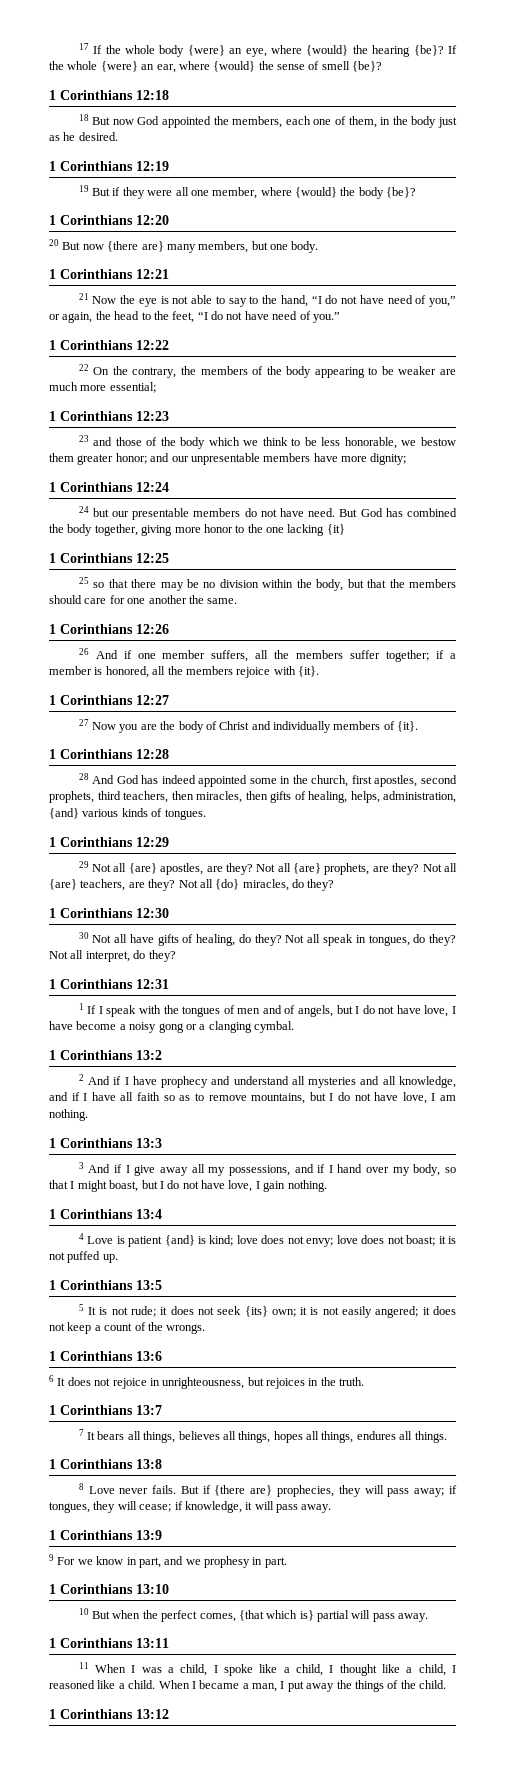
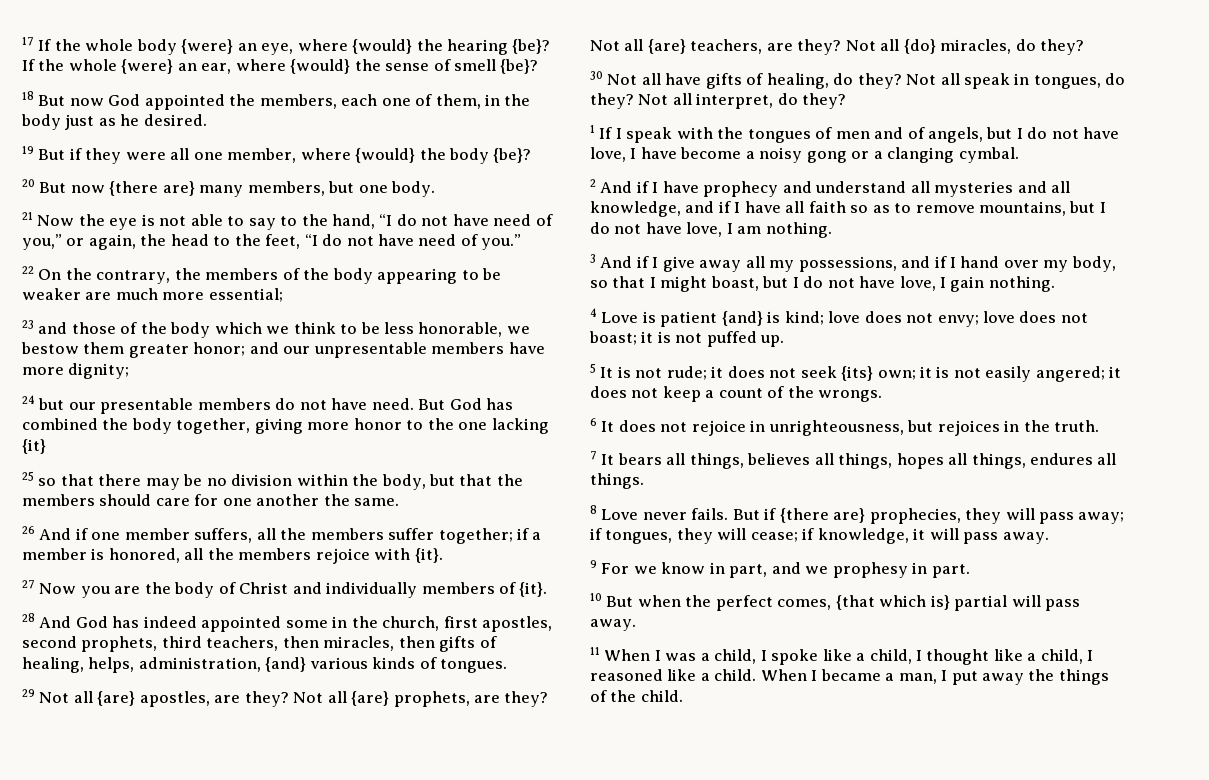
[49,90,169,100] // 1 Corinthians 12:18 -> (539, 66) none
[49,161,169,171] // 1 Corinthians 12:19 -> (207, 120) none
[49,215,169,225] // 1 Corinthians 12:20 -> (532, 155) none
[49,269,169,279] // 1 Corinthians 12:21 -> (436, 189) none
[49,340,169,350] // 1 Corinthians 12:22 -> (522, 242) none
[49,411,169,421] // 1 Corinthians 12:23 -> (283, 295) none
[49,482,169,492] // 1 Corinthians 12:24 -> (130, 371) none
[49,553,169,563] // 1 Corinthians 12:25 -> (46, 446) none
[49,624,169,634] // 1 Corinthians 12:26 -> (400, 502) none
[49,695,169,705] // 1 Corinthians 12:27 -> (443, 555) none
[49,749,169,759] // 1 Corinthians 12:28 -> (548, 589) none
[49,837,169,847] // 1 Corinthians 12:29 -> (508, 666) none
[49,908,169,918] // 1 Corinthians 12:30 -> (1085, 47) none
[49,979,169,989] // 1 Corinthians 12:31 -> (847, 101) none
[49,1050,162,1060] // 1 Corinthians 13:2 -> (1019, 155) none
[49,1138,162,1148] // 1 Corinthians 13:3 -> (832, 230) none
[49,1209,162,1219] // 1 Corinthians 13:4 -> (1055, 284) none
[49,1280,162,1290] // 1 Corinthians 13:5 -> (785, 341) none
[49,1351,162,1361] // 1 Corinthians 13:6 -> (883, 396) none
[49,1405,162,1415] // 1 Corinthians 13:7 -> (1100, 426) none
[49,1459,162,1469] // 1 Corinthians 13:8 -> (644, 481) none
[49,1530,162,1540] // 1 Corinthians 13:9 -> (1049, 538) none
[49,1584,169,1594] // 1 Corinthians 13:10 -> (970, 571) none
[49,1638,169,1648] // 1 Corinthians 13:11 -> (636, 625) none
[49,1709,169,1719] // 1 Corinthians 13:12 -> (683, 696) none

